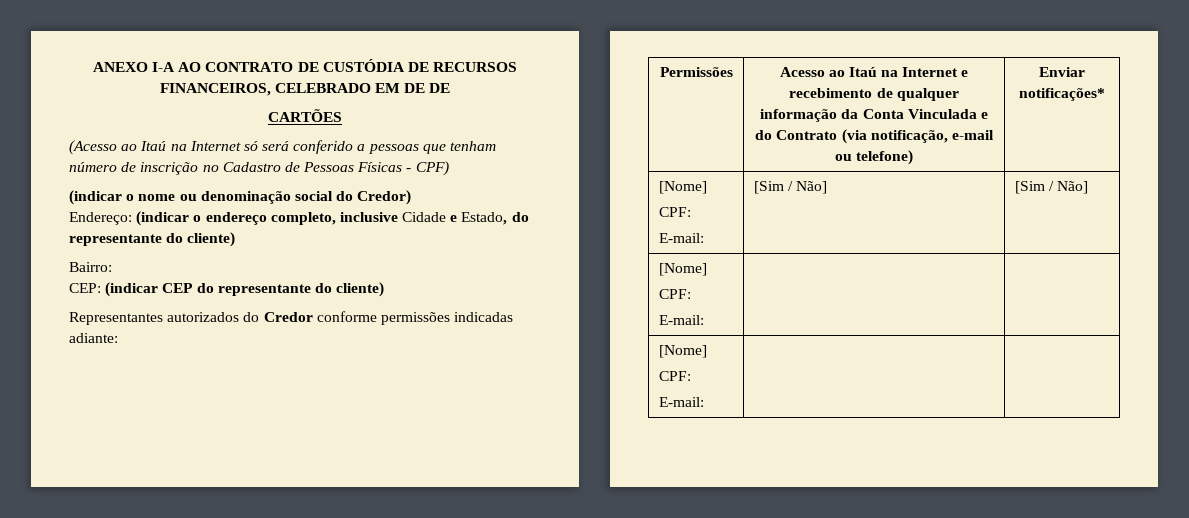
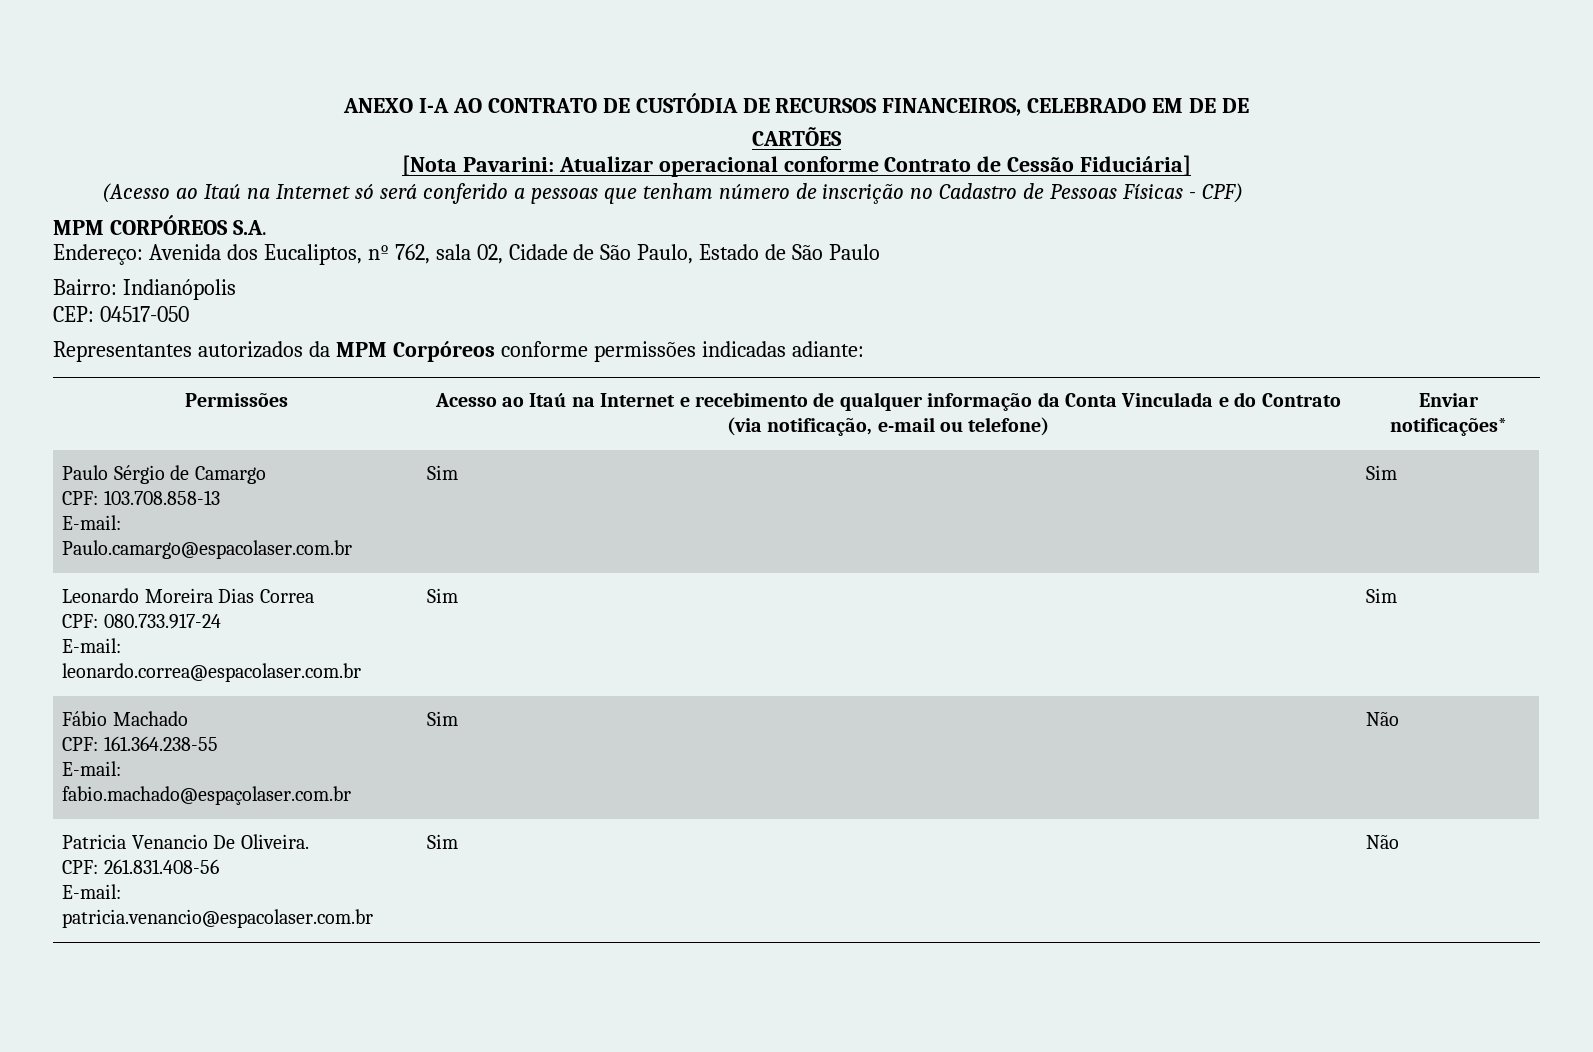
(342, 115) none -> [401,155,1192,177] // [Nota Pavarini: Atualizar operacional conforme Contrato de Cessão Fiduciária]
[69,190,412,205] [69,211,529,226] [69,232,236,247] (indicar o nome ou denominação social do Credor) // Endereço: (indicar o endereço completo, inclusive Cidade e Estado, do representante do cliente) -> [53,215,267,235] [53,244,881,265] MPM CORPÓREOS S.A. // Endereço: Avenida dos Eucaliptos, nº 762, sala 02, Cidade de São Paulo, Estado de São Paulo
(112, 267) none -> [122,279,236,300] Indianópolis
[105,282,385,297] (indicar CEP do representante do cliente) -> [99,306,189,322] 04517-050
[243,312,313,322] do Credor -> [308,341,495,362] da MPM Corpóreos
[658,181,707,194] [658,207,691,217] [658,233,704,243] [753,181,828,194] [1014,181,1089,194] [658,263,707,276] [658,289,691,299] [658,315,704,325] [658,345,707,358] [658,371,691,381] [658,397,704,407] [Nome] // CPF: // E-mail: | [Sim / Não] | [Sim / Não] // [Nome] // CPF: // E-mail: | | // [Nome] // CPF: // E-mail: | | -> [62,465,266,484] [62,490,220,505] [62,515,122,530] [62,540,353,559] [427,465,459,480] [1366,465,1398,480] [62,588,314,603] [62,613,221,629] [62,638,122,653] [62,663,362,682] [427,588,459,603] [1366,588,1398,603] [62,711,188,726] [62,736,218,751] [62,761,122,776] [62,786,352,805] [427,711,459,726] [1366,711,1400,726] [62,834,309,849] [62,859,219,874] [62,884,122,899] [62,909,374,928] [427,834,459,849] [1366,834,1400,849] Paulo Sérgio de Camargo // CPF: 103.708.858-13 // E-mail: Paulo.camargo@espacolaser.com.br | Sim | Sim // Leonardo Moreira Dias Correa // CPF: 080.733.917-24 // E-mail: leonardo.correa@espacolaser.com.br | Sim | Sim // Fábio Machado // CPF: 161.364.238-55 // E-mail: fabio.machado@espaçolaser.com.br | Sim | Não // Patricia Venancio De Oliveira. // CPF: 261.831.408-56 // E-mail: patricia.venancio@espacolaser.com.br | Sim | Não

